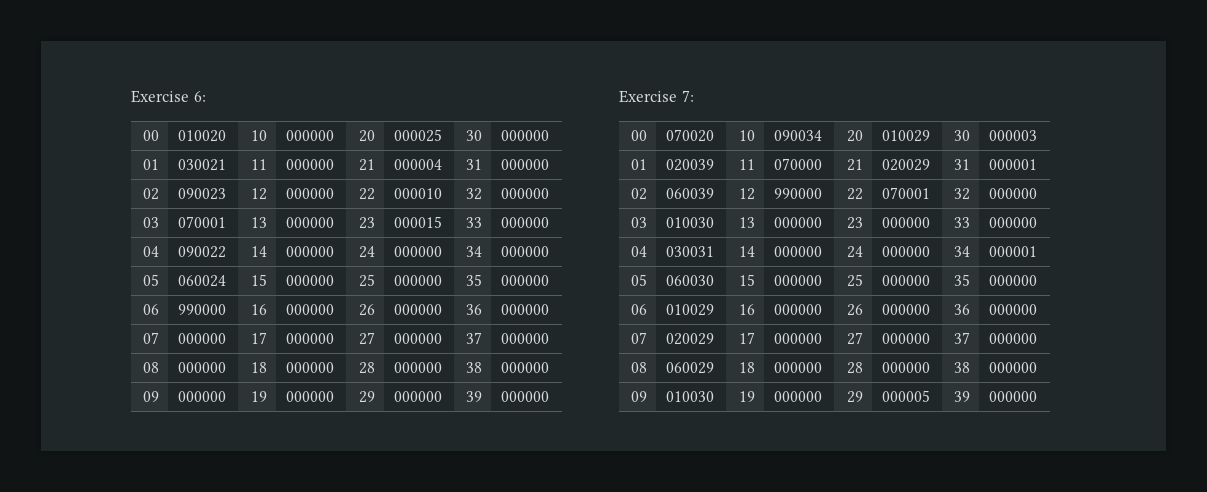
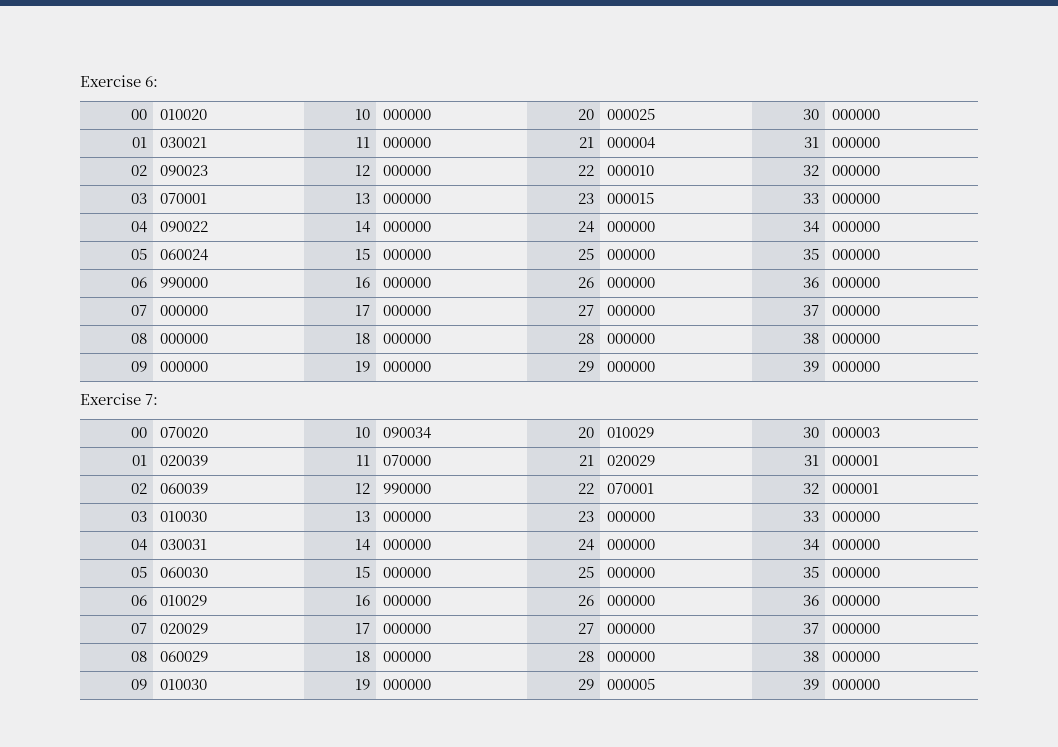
[989,188,1038,199] 000000 -> [831,483,879,494] 000001
[989,246,1038,257] 000001 -> [831,539,880,550] 000000

